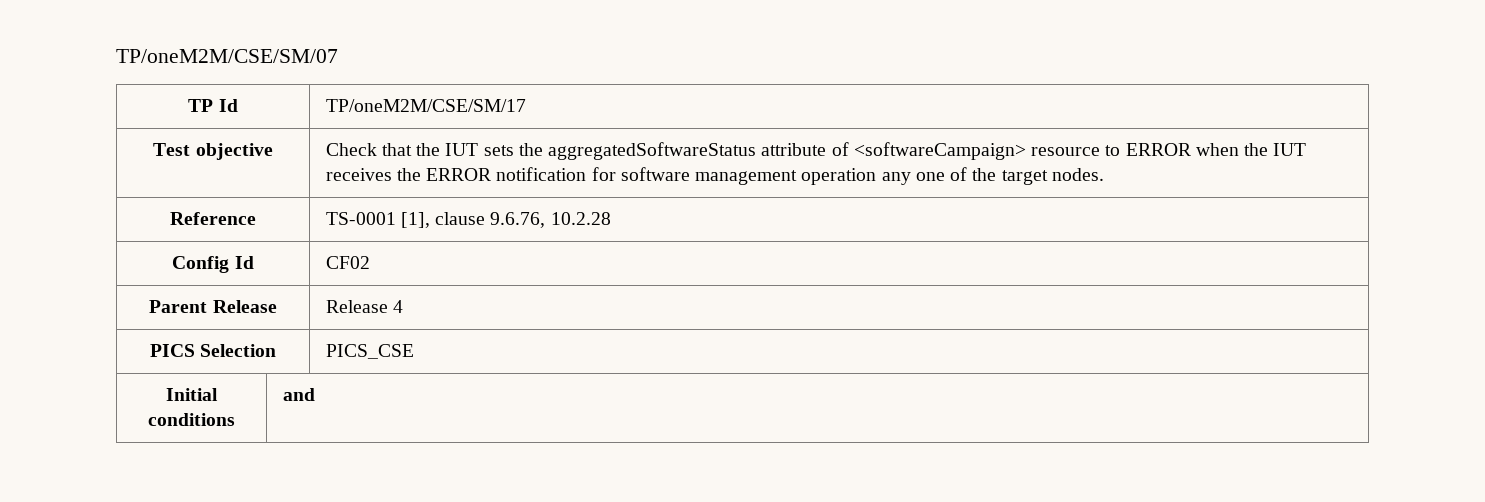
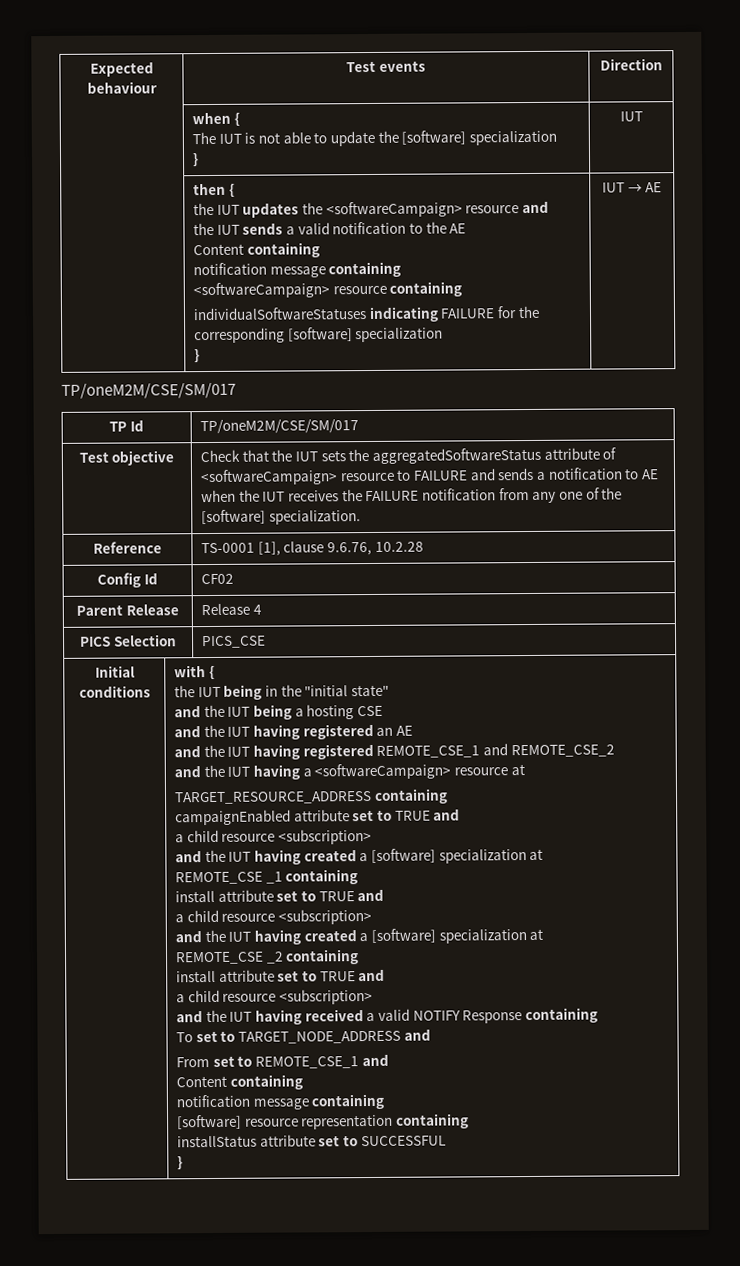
[116,49,338,63] TP/oneM2M/CSE/SM/07 -> [89,61,154,77] [86,81,157,94] [346,60,426,73] [599,58,663,71] [192,111,240,127] [192,130,557,147] [192,153,200,168] [619,111,643,122] [193,182,235,198] [193,200,550,218] [193,221,467,236] [193,242,320,258] [193,261,402,278] [193,281,463,299] [193,305,540,322] [194,327,444,344] [194,349,201,364] [601,182,663,193] [61,382,236,399] Expected behaviour | Test events | Direction // | when { // The IUT is not able to update the [software] specialization // } | IUT // | then { // the IUT updates the <softwareCampaign> resource and // the IUT sends a valid notification to the AE // Content containing // notification message containing // <softwareCampaign> resource containing // individualSoftwareStatuses indicating FAILURE for the corresponding [software] specialization // } | IUT → AE // TP/oneM2M/CSE/SM/017
[325,99,526,112] TP/oneM2M/CSE/SM/17 -> [200,419,360,435] TP/oneM2M/CSE/SM/017
[1125,143,1191,156] ERROR -> [413,467,659,481] FAILURE and sends a notification to AE
[426,167,877,185] ERROR notification for software management operation -> [365,487,530,502] FAILURE notification from
[1001,168,1104,185] target nodes. -> [201,509,361,525] [software] specialization.
[282,388,315,401] and -> [174,665,215,681] [174,684,390,700] [174,704,384,720] [174,723,414,740] [174,743,615,760] [174,763,525,780] [174,788,448,805] [175,808,461,826] [175,828,373,845] [175,848,544,865] [175,869,359,885] [175,888,385,903] [175,908,373,925] [175,928,544,945] [176,949,360,965] [176,968,386,983] [176,988,374,1005] [176,1007,598,1025] [176,1028,431,1044] [176,1053,389,1069] [176,1074,303,1090] [176,1093,385,1110] [177,1113,470,1130] [177,1134,446,1148] [177,1156,184,1171] with { // the IUT being in the "initial state" // and the IUT being a hosting CSE // and the IUT having registered an AE // and the IUT having registered REMOTE_CSE_1 and REMOTE_CSE_2 // and the IUT having a <softwareCampaign> resource at // TARGET_RESOURCE_ADDRESS containing // campaignEnabled attribute set to TRUE and // a child resource <subscription> // and the IUT having created a [software] specialization at // REMOTE_CSE _1 containing // install attribute set to TRUE and // a child resource <subscription> // and the IUT having created a [software] specialization at // REMOTE_CSE _2 containing // install attribute set to TRUE and // a child resource <subscription> // and the IUT having received a valid NOTIFY Response containing // To set to TARGET_NODE_ADDRESS and // From set to REMOTE_CSE_1 and // Content containing // notification message containing // [software] resource representation containing // installStatus attribute set to SUCCESSFUL // }

